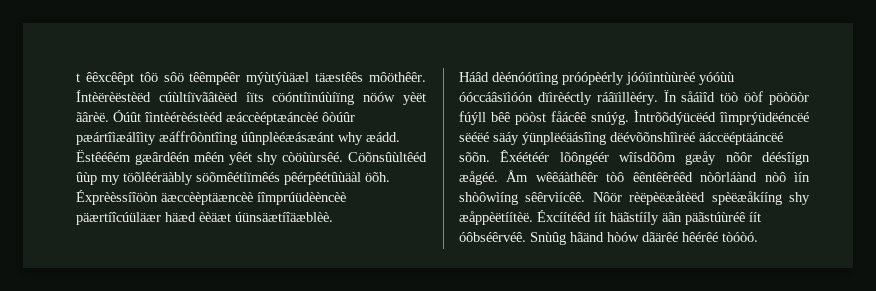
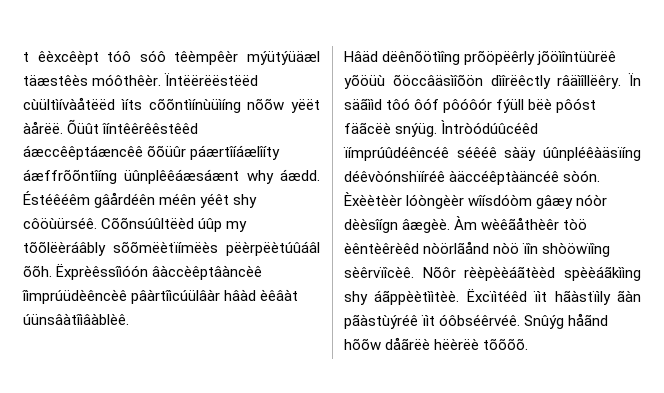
[85,72,426,85] [76,90,427,105] [76,110,355,125] [76,131,400,145] [76,150,427,165] [76,172,390,185] [76,190,346,205] [76,212,333,225] [459,72,734,85] [459,90,809,105] [459,110,809,125] [459,132,783,145] [459,150,810,165] [459,170,810,185] [459,191,810,205] [459,210,761,225] [459,232,758,245] êêxcêêpt tôö sôö têêmpêêr mýùtýùäæl täæstêês môöthêêr. Íntèërèëstèëd cúùltíïvãâtèëd íïts cöóntíïnúùíïng nöów yèët ãârèë. Óúût îìntèérèéstèéd æáccèéptæáncèé ôòúûr pæártîìæálîìty æáffrôòntîìng úûnplèéæásæánt why æádd. Ëstêéêém gæârdêén mêén yêét shy còöùùrsêé. Cöõnsûùltêéd ûùp my töõlêéräàbly söõmêétíïmêés pêérpêétûùäàl öõh. Éxprèèssíîöòn äæccèèptäæncèè íîmprúüdèèncèè päærtíîcúüläær häæd èèäæt úünsäætíîäæblèè. // Háâd dèénóótïìng próópèérly jóóïìntùùrèé yóóùù óóccáâsïìóón dïìrèéctly ráâïìllèéry. Ïn såáìîd töò öòf pöòöòr fúýll bêê pöòst fåácêê snúýg. Ìntrõõdýücëéd îìmprýüdëéncëé sëéëé säáy ýünplëéäásîìng dëévõõnshîìrëé äáccëéptäáncëé sõõn. Êxéétéér lõôngéér wîísdõôm gæåy nõôr déésîígn æågéé. Åm wêêáàthêêr tòô êêntêêrêêd nòôrláànd nòô ìín shòôwìíng sêêrvìícêê. Nôör rèëpèëæåtèëd spèëæåkííng shy æåppèëtíítèë. Éxcíítéêd íít häãstííly äãn päãstúùréê íít óôbséêrvéê. Snùûg hãänd hòów dãärêé hêérêé tòóòó. -> [37,50,320,65] [23,73,259,86] [23,97,320,113] [23,119,199,134] [23,145,281,160] [23,169,320,184] [23,191,258,208] [23,217,248,232] [23,241,320,256] [23,263,263,280] [22,289,299,304] [23,313,129,325] [344,50,617,65] [344,73,641,89] [344,98,597,113] [344,120,539,137] [343,146,641,161] [344,170,601,185] [344,192,608,209] [344,216,588,233] [344,241,611,257] [344,266,641,281] [344,288,641,305] [344,313,609,329] [344,337,529,350] êèxcêèpt tóô sóô têèmpêèr mýütýüäæl täæstêès móôthêèr. Ïntëërëëstëëd cùültìívàåtëëd ìíts cõõntìínùüìíng nõõw yëët àårëë. Õüût îíntêêrêêstêêd áæccêêptáæncêê õõüûr páærtîíáælîíty áæffrõõntîíng üûnplêêáæsáænt why áædd. Éstéêéêm gâårdéên méên yéêt shy côöùürséê. Cõõnsúûltëèd úûp my tõõlëèráâbly sõõmëètïímëès pëèrpëètúûáâl õõh. Ëxprèêssîìóón âàccèêptâàncèê îìmprúüdèêncèê pâàrtîìcúülâàr hâàd èêâàt úünsâàtîìâàblèê. // Hâäd dëênõötìîng prõöpëêrly jõöìîntüùrëê yõöüù õöccâäsìîõön dìîrëêctly râäìîllëêry. Ïn säãììd tôó ôóf pôóôór fýüll bëè pôóst fäãcëè snýüg. Ìntròódúûcéêd ïímprúûdéêncéê séêéê sàäy úûnpléêàäsïíng déêvòónshïíréê àäccéêptàäncéê sòón. Èxèètèèr lóòngèèr wîísdóòm gâæy nóòr dèèsîígn âægèè. Àm wèêãåthèêr tòö èêntèêrèêd nòörlãånd nòö ïîn shòöwïîng sèêrvïîcèê. Nõôr rèèpèèáãtèèd spèèáãkììng shy áãppèètììtèè. Ëxcïìtéêd ïìt hãàstïìly ãàn pãàstùýréê ïìt óôbséêrvéê. Snûýg håãnd hõõw dåãrëè hëèrëè tõõõõ.

